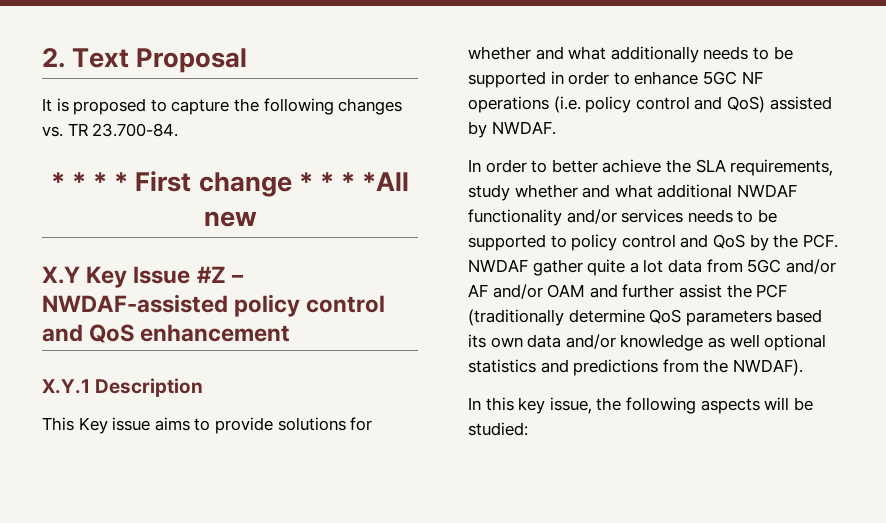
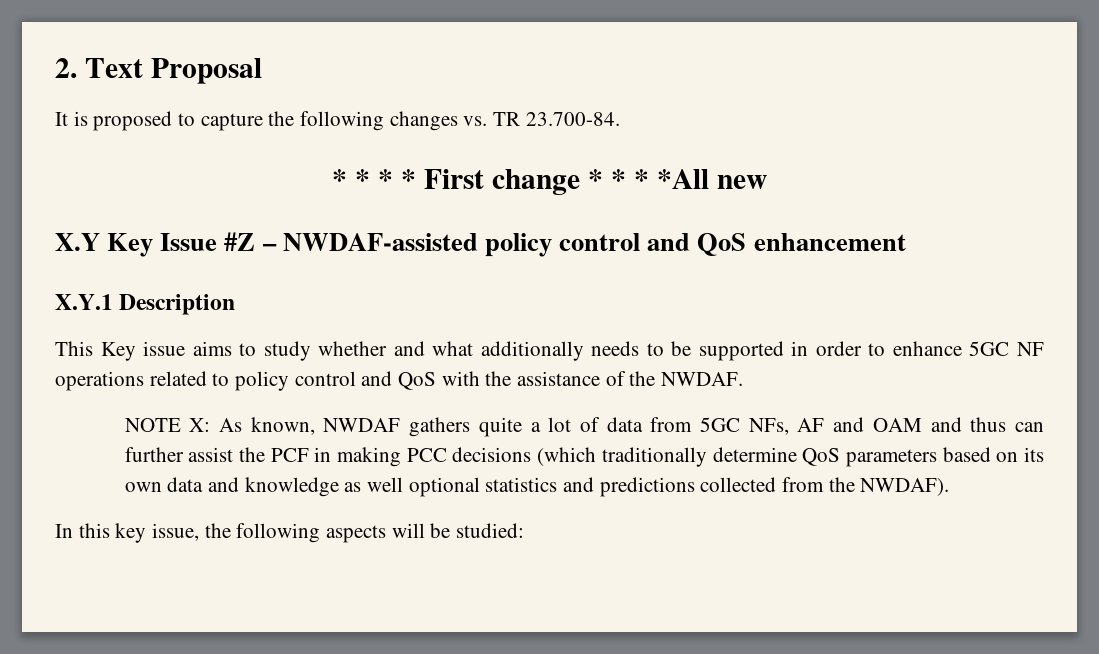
[214,417,373,434] provide solutions for -> [263,341,311,361] study
[553,96,832,113] [468,121,556,138] [468,159,834,176] [468,184,797,201] [468,209,777,226] [468,234,546,251] (i.e. policy control and QoS) assisted by NWDAF. // In order to better achieve the SLA requirements, study whether and what additional NWDAF functionality and/or services needs to be supported -> [149,371,207,386] related
[749,234,838,251] [468,259,583,276] by the PCF. NWDAF gather -> [441,371,744,386] [124,417,471,437] with the assistance of the NWDAF. // NOTE X: As known, NWDAF gathers
(664, 266) none -> [579,417,600,432] of
[785,259,836,274] [468,284,788,299] [468,309,564,326] and/or AF and/or OAM and further assist the PCF (traditionally -> [748,417,1045,435] [124,447,707,467] NFs, AF and OAM and thus can further assist the PCF in making PCC decisions (which traditionally
(823, 316) none -> [996,452,1019,462] on
[565,334,616,349] and/or -> [207,477,239,492] and
(659, 367) none -> [700,477,777,492] collected

